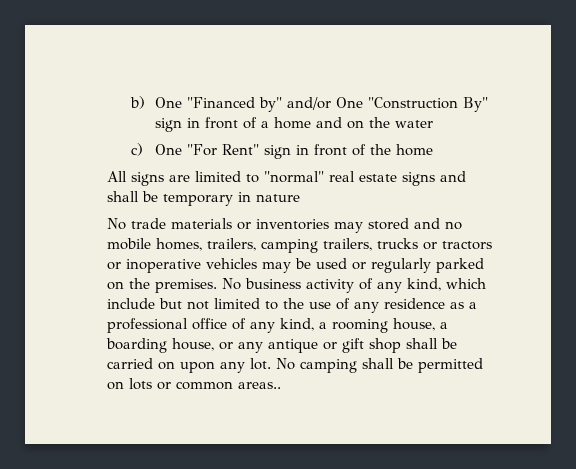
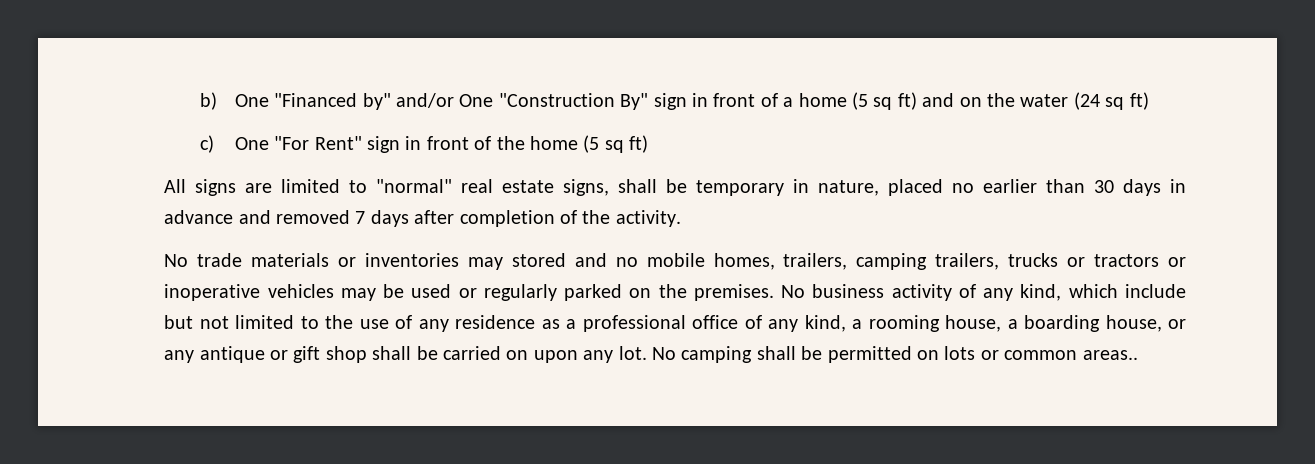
(312, 123) none -> [852,92,917,110] (5 sq ft)
(434, 124) none -> [1073,92,1149,110] (24 sq ft)
(434, 150) none -> [583,135,649,153] (5 sq ft)
[402,171,467,186] signs and -> [563,179,610,196] signs,
[256,194,301,202] nature -> [818,179,1186,196] [164,210,681,227] nature, placed no earlier than 30 days in advance and removed 7 days after completion of the activity.

